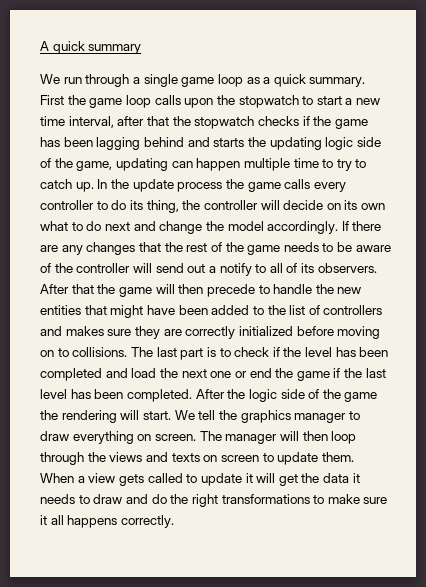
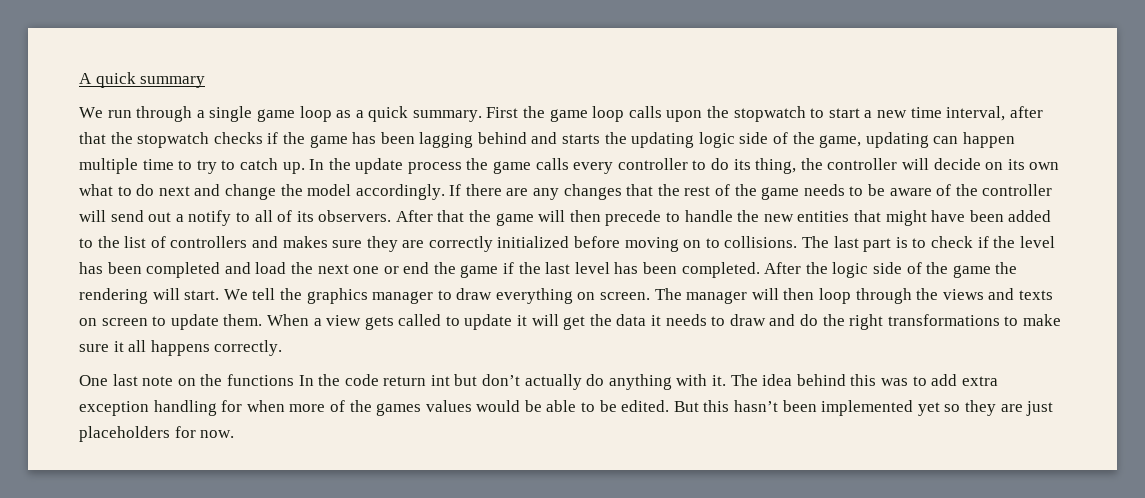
(174, 521) none -> [79,374,998,390] [79,400,1054,416] [79,426,235,442] // One last note on the functions In the code return int but don’t actually do anything with it. The idea behind this was to add extra exception handling for when more of the games values would be able to be edited. But this hasn’t been implemented yet so they are just placeholders for now.

